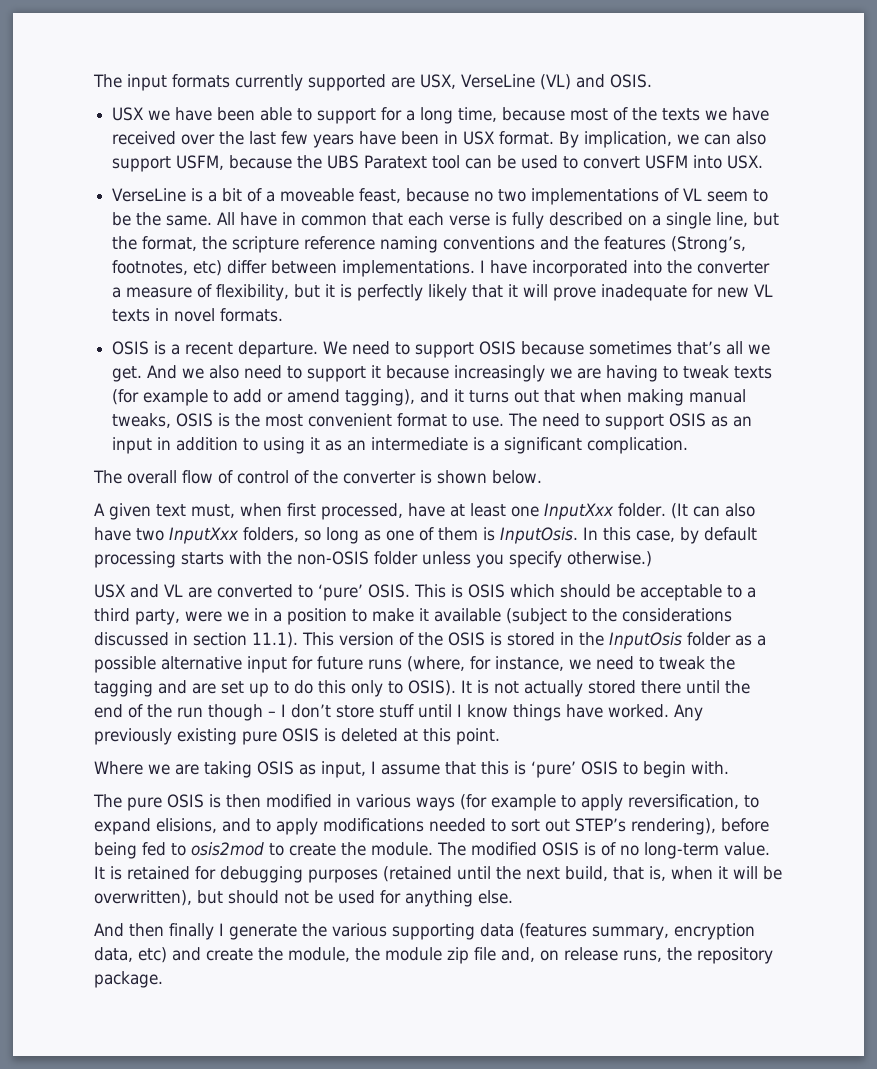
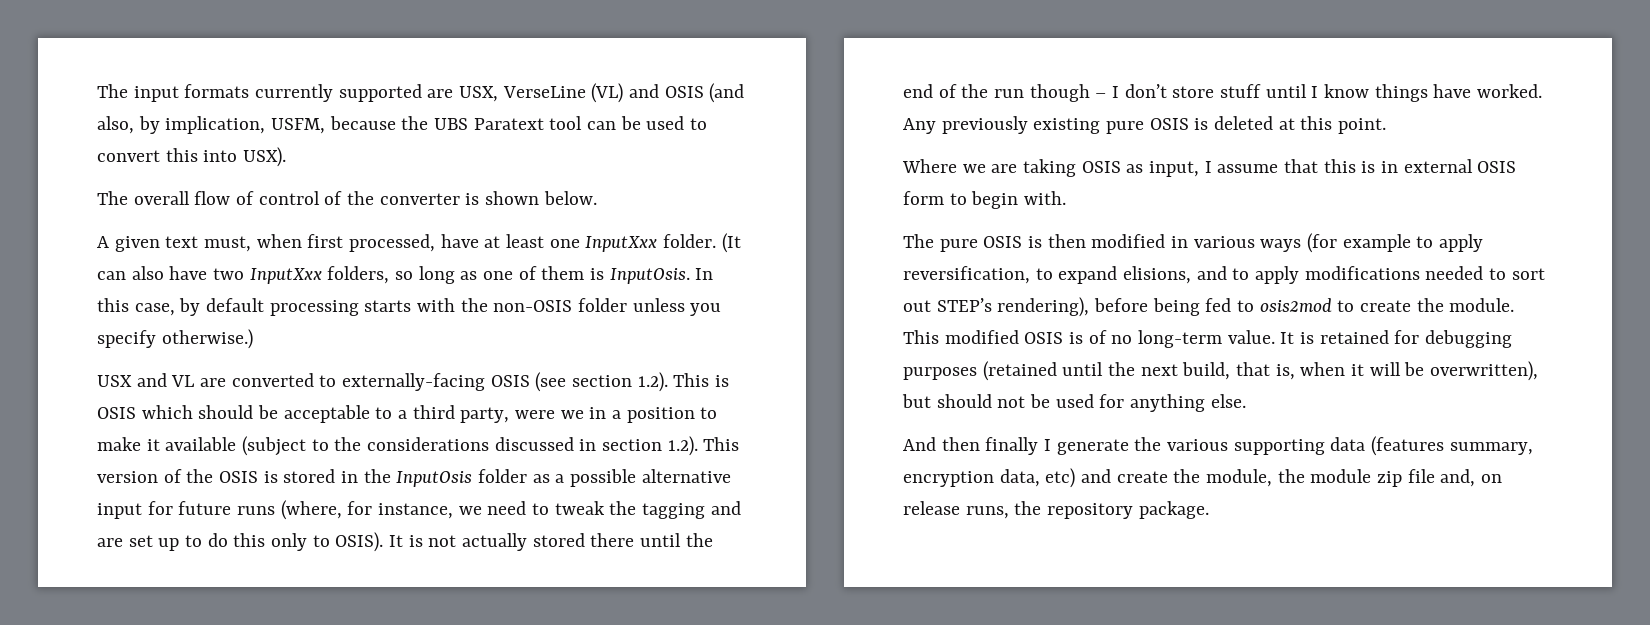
[609,74,652,88] [112,107,770,124] [112,131,767,148] [112,156,172,172] OSIS. // USX we have been able to support for a long time, because most of the texts we have received over the last few years have been in USX format. By implication, we can also support -> [664,83,745,103] [97,116,266,134] OSIS (and also, by implication,
[645,155,764,169] [112,188,769,205] [112,212,780,229] [112,236,747,253] [112,260,771,277] [112,284,774,301] [112,308,284,322] [112,341,771,358] [112,365,773,382] [112,389,747,406] [112,413,753,430] [112,437,689,454] USFM into USX. // VerseLine is a bit of a moveable feast, because no two implementations of VL seem to be the same. All have in common that each verse is fully described on a single line, but the format, the scripture reference naming conventions and the features (Strong’s, footnotes, etc) differ between implementations. I have incorporated into the converter a measure of flexibility, but it is perfectly likely that it will prove inadequate for new VL texts in novel formats. // OSIS is a recent departure. We need to support OSIS because sometimes that’s all we get. And we also need to support it because increasingly we are having to tweak texts (for example to add or amend tagging), and it turns out that when making manual tweaks, OSIS is the most convenient format to use. The need to support OSIS as an input in addition to using it as an intermediate is a significant complication. -> [165,147,287,167] this into USX).
[318,584,410,601] ‘pure’ OSIS. -> [342,372,668,392] externally-facing OSIS (see section 1.2).
[252,632,298,648] 11.1). -> [667,436,698,456] 1.2).
[531,761,618,778] ‘pure’ OSIS -> [1381,159,1517,173] [903,191,944,205] in external OSIS form
[437,842,466,856] The -> [903,330,939,344] This

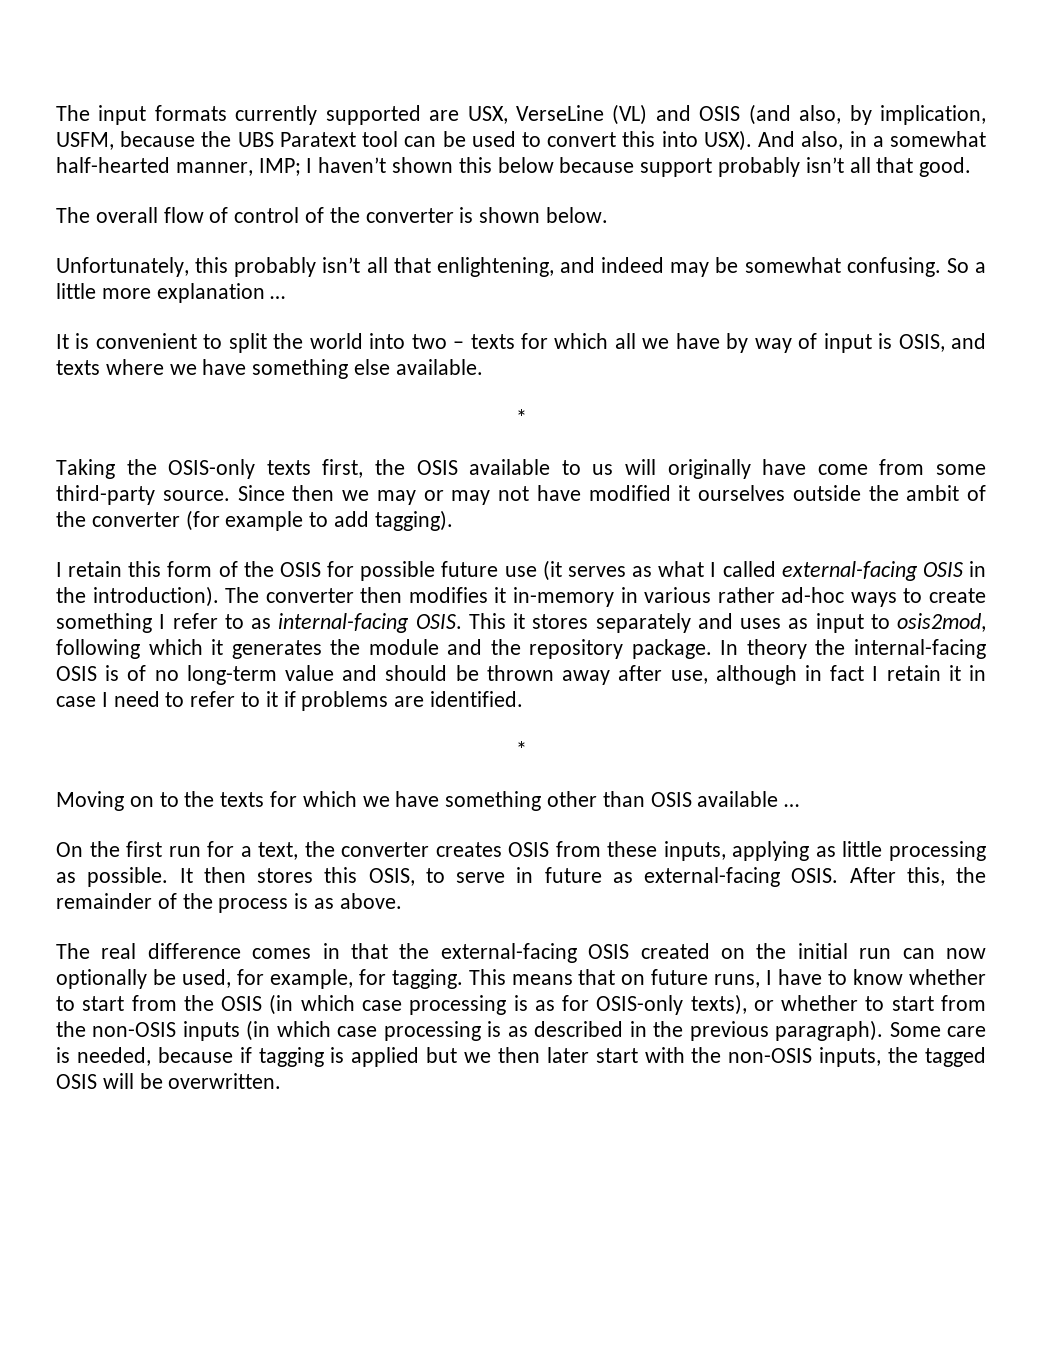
(287, 157) none -> [758,131,986,150] [56,157,972,177] And also, in a somewhat half-hearted manner, IMP; I haven’t shown this below because support probably isn’t all that good.
[97,233,741,253] [97,266,714,284] [97,298,722,316] [97,329,253,349] [97,372,730,392] [97,405,718,423] [97,436,740,456] [97,469,731,487] [97,500,741,520] [97,532,713,552] [903,84,1543,102] [903,116,1387,134] [902,159,1517,177] [903,191,1067,209] [903,233,1484,253] [903,266,1545,284] [903,297,1515,317] [903,330,1019,344] A given text must, when first processed, have at least one InputXxx folder. (It can also have two InputXxx folders, so long as one of them is InputOsis. In this case, by default processing starts with the non-OSIS folder unless you specify otherwise.) // USX and VL are converted to externally-facing OSIS (see section 1.2). This is OSIS which should be acceptable to a third party, were we in a position to make it available (subject to the considerations discussed in section 1.2). This version of the OSIS is stored in the InputOsis folder as a possible alternative input for future runs (where, for instance, we need to tweak the tagging and are set up to do this only to OSIS). It is not actually stored there until the end of the run though – I don’t store stuff until I know things have worked. Any previously existing pure OSIS is deleted at this point. // Where we are taking OSIS as input, I assume that this is in external OSIS form to begin with. // The pure OSIS is then modified in various ways (for example to apply reversification, to expand elisions, and to apply modifications needed to sort out STEP’s rendering), before being fed to osis2mod to create the module. This modified -> [56,257,986,277] [56,283,286,303] [56,333,987,353] [56,359,483,379] [515,409,527,425] [56,459,987,479] [56,485,986,505] [56,510,453,531] [56,560,986,581] [56,586,986,607] [56,613,986,633] [56,639,987,659] Unfortunately, this probably isn’t all that enlightening, and indeed may be somewhat confusing. So a little more explanation … // It is convenient to split the world into two – texts for which all we have by way of input is OSIS, and texts where we have something else available. // * // Taking the OSIS-only texts first, the OSIS available to us will originally have come from some third-party source. Since then we may or may not have modified it ourselves outside the ambit of the converter (for example to add tagging). // I retain this form of the OSIS for possible future use (it serves as what I called external-facing OSIS in the introduction). The converter then modifies it in-memory in various rather ad-hoc ways to create something I refer to as internal-facing OSIS. This it stores separately and uses as input to osis2mod, following which it generates the module and the repository package. In theory the internal-facing
[1227,330,1513,348] [903,361,1539,381] [902,394,1246,412] [903,436,1533,456] [903,468,1503,488] [903,501,1209,519] value. It is retained for debugging purposes (retained until the next build, that is, when it will be overwritten), but should not be used for anything else. // And then finally I generate the various supporting data (features summary, encryption data, etc) and create the module, the module zip file and, on release runs, the repository package. -> [285,665,987,685] [56,691,524,711] [515,741,527,757] [56,791,800,811] [56,841,986,861] [56,867,986,887] [56,893,402,913] [56,943,986,963] [56,969,987,989] [56,994,987,1015] [56,1020,986,1041] [56,1047,986,1067] [56,1073,282,1089] value and should be thrown away after use, although in fact I retain it in case I need to refer to it if problems are identified. // * // Moving on to the texts for which we have something other than OSIS available … // On the first run for a text, the converter creates OSIS from these inputs, applying as little processing as possible. It then stores this OSIS, to serve in future as external-facing OSIS. After this, the remainder of the process is as above. // The real difference comes in that the external-facing OSIS created on the initial run can now optionally be used, for example, for tagging. This means that on future runs, I have to know whether to start from the OSIS (in which case processing is as for OSIS-only texts), or whether to start from the non-OSIS inputs (in which case processing is as described in the previous paragraph). Some care is needed, because if tagging is applied but we then later start with the non-OSIS inputs, the tagged OSIS will be overwritten.

